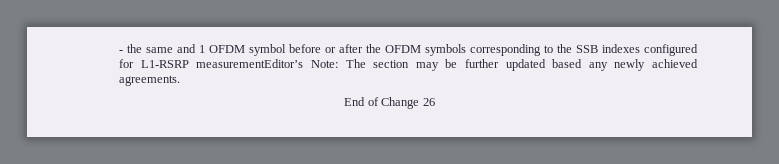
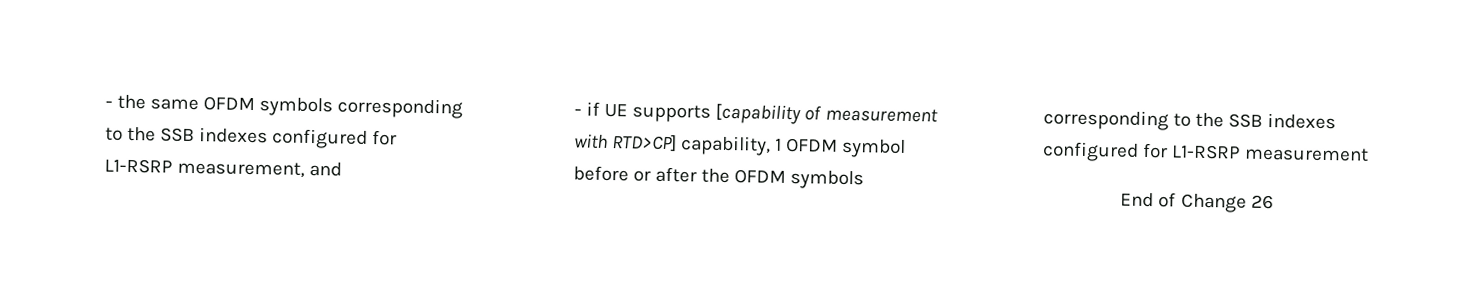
[177,44,197,53] and -> [203,96,464,119] [104,126,398,149] [103,158,343,178] [573,101,938,125] [573,133,772,156] OFDM symbols corresponding to the SSB indexes configured for L1-RSRP measurement, and // - if UE supports [capability of measurement with RTD>CP] capability,
[196,59,698,71] [119,75,181,86] measurementEditor’s Note: The section may be further updated based any newly achieved agreements. -> [1244,146,1370,162] measurement

